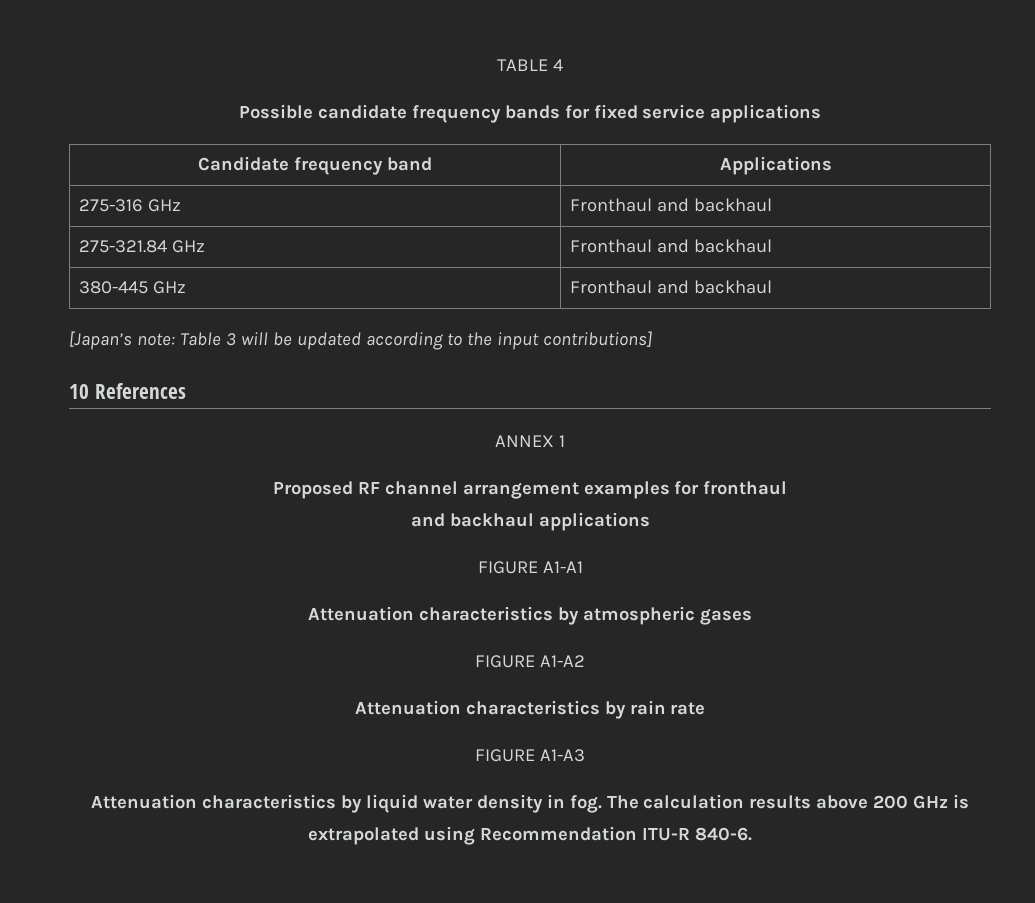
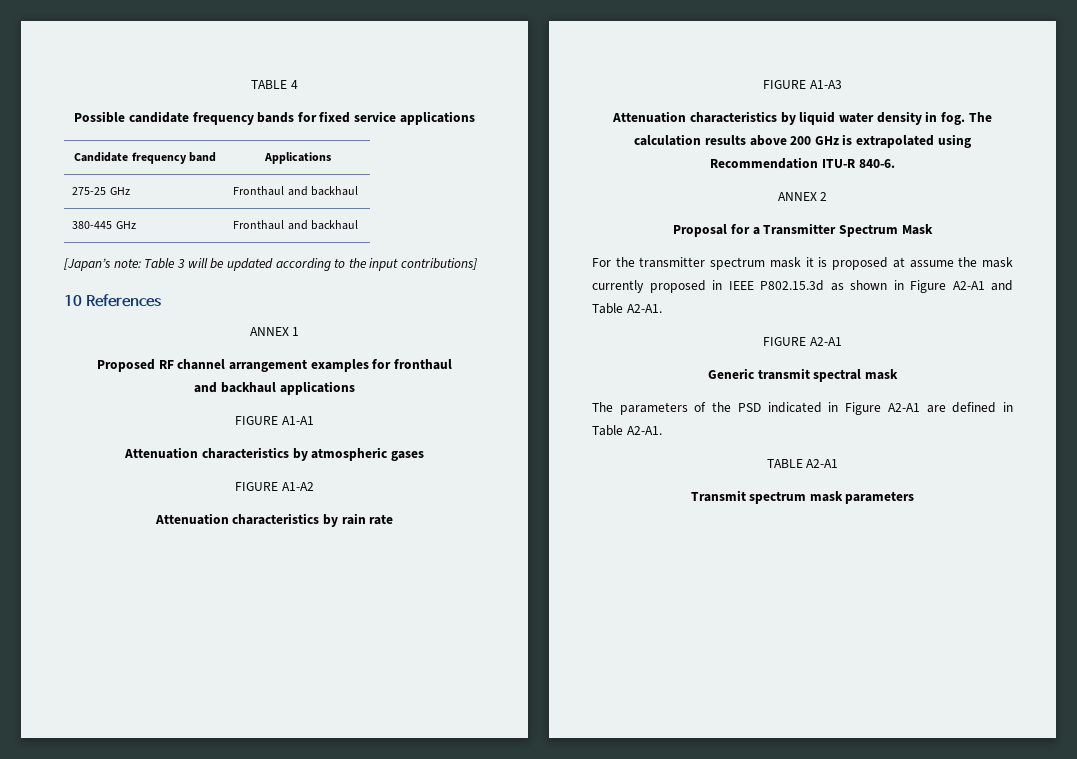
[78,199,181,212] [569,198,772,212] [78,240,167,253] 275-316 GHz | Fronthaul and backhaul // 275-321.84 -> [72,187,107,195] 275-25
(752, 834) none -> [777,192,828,201] [673,223,933,237] [592,257,1013,270] [592,280,1013,293] [592,303,662,314] [763,337,842,346] [708,368,898,382] [592,402,1013,415] [592,425,662,436] [766,459,839,468] [690,490,915,504] // ANNEX 2 // Proposal for a Transmitter Spectrum Mask // For the transmitter spectrum mask it is proposed at assume the mask currently proposed in IEEE P802.15.3d as shown in Figure A2-A1 and Table A2-A1. // FIGURE A2-A1 // Generic transmit spectral mask // The parameters of the PSD indicated in Figure A2-A1 are defined in Table A2-A1. // TABLE A2-A1 // Transmit spectrum mask parameters

